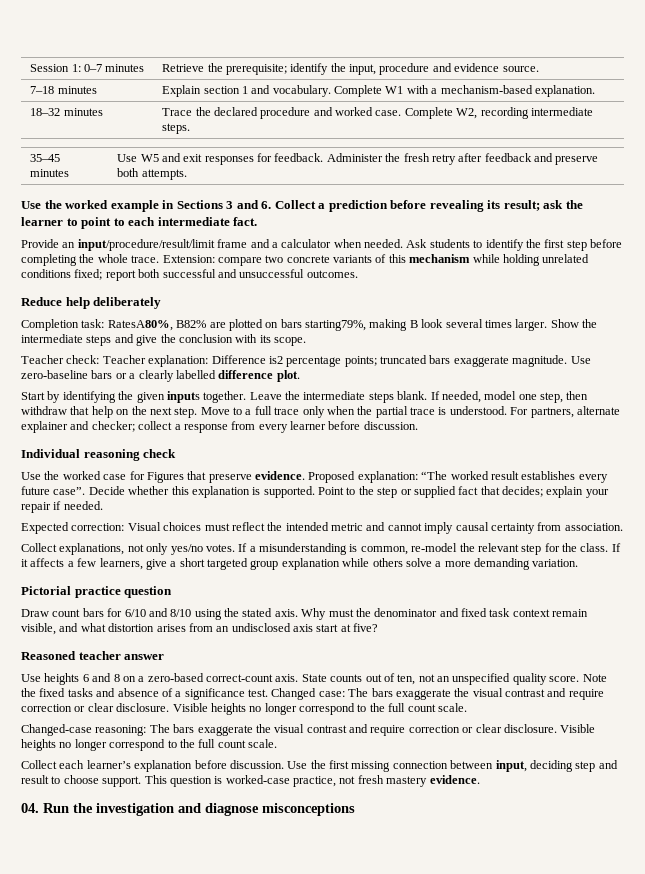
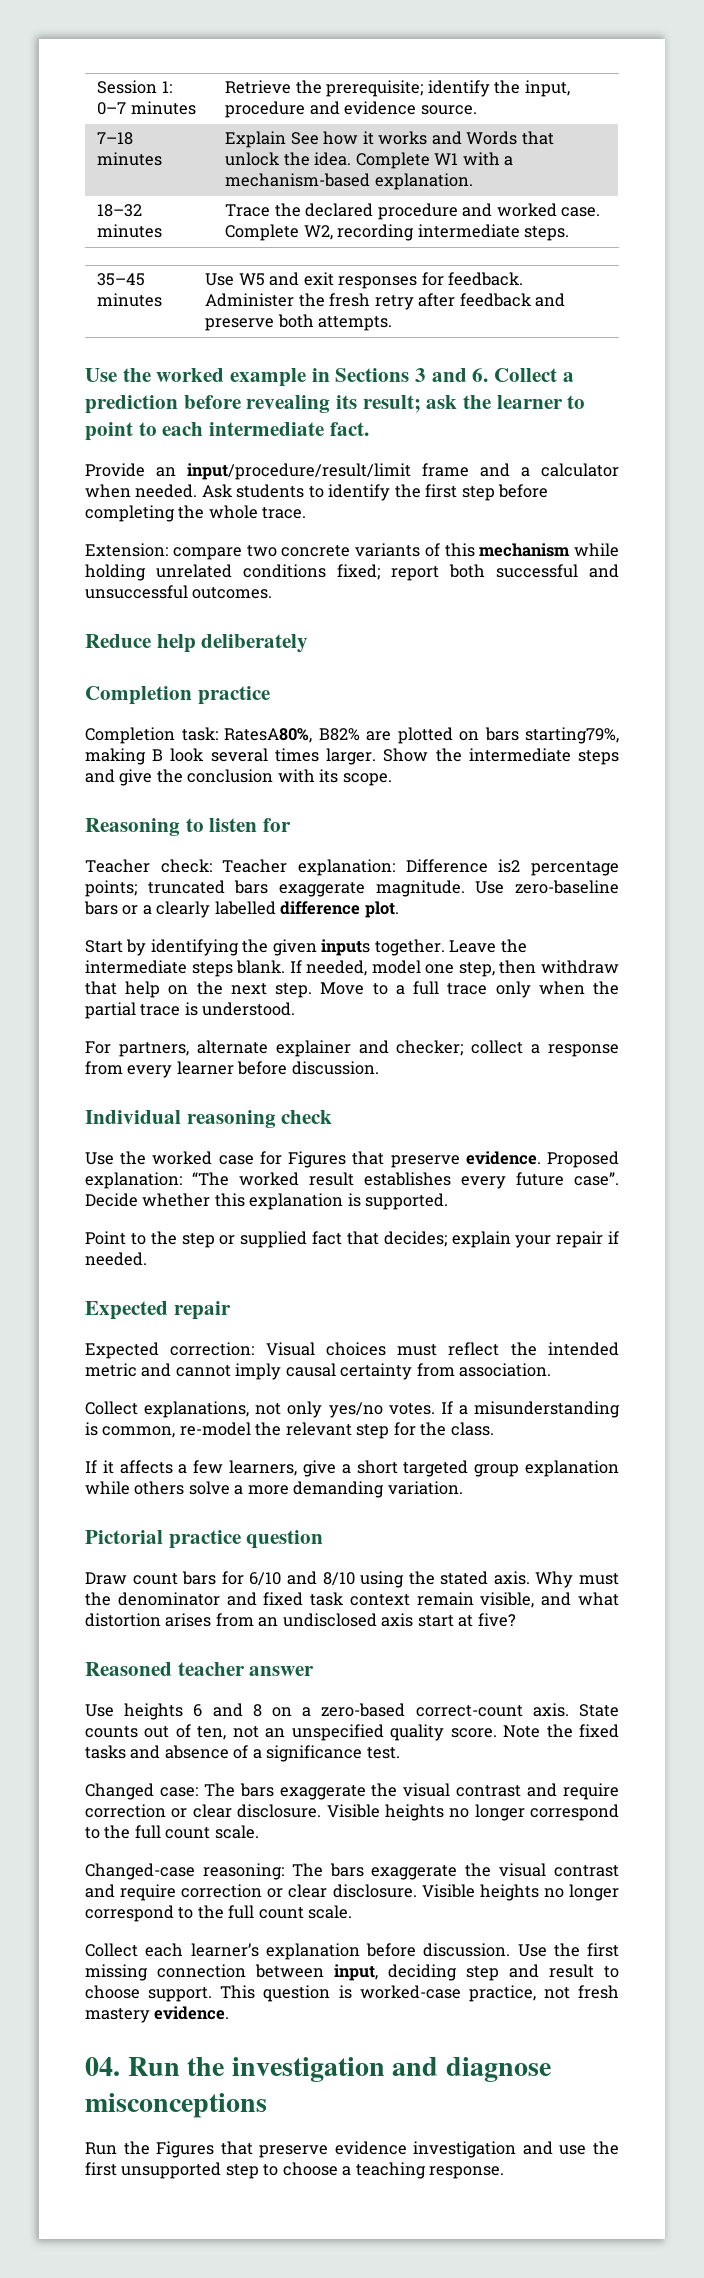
[203,85,331,97] section 1 and vocabulary. -> [290,131,554,145] [225,152,352,166] See how it works and Words that unlock the idea.
(160, 259) none -> (307, 513) //
(162, 303) none -> [85,686,270,705] // Completion practice
(306, 341) none -> [85,818,292,836] // Reasoning to listen for
(507, 410) none -> (296, 1009) //
(315, 492) none -> (449, 1201) //
(103, 505) none -> [85,1301,231,1320] // Expected repair
(609, 547) none -> (494, 1429) //
(268, 693) none -> (400, 1753) //
(355, 809) none -> [85,2141,619,2158] [85,2162,505,2179] // Run the Figures that preserve evidence investigation and use the first unsupported step to choose a teaching response.

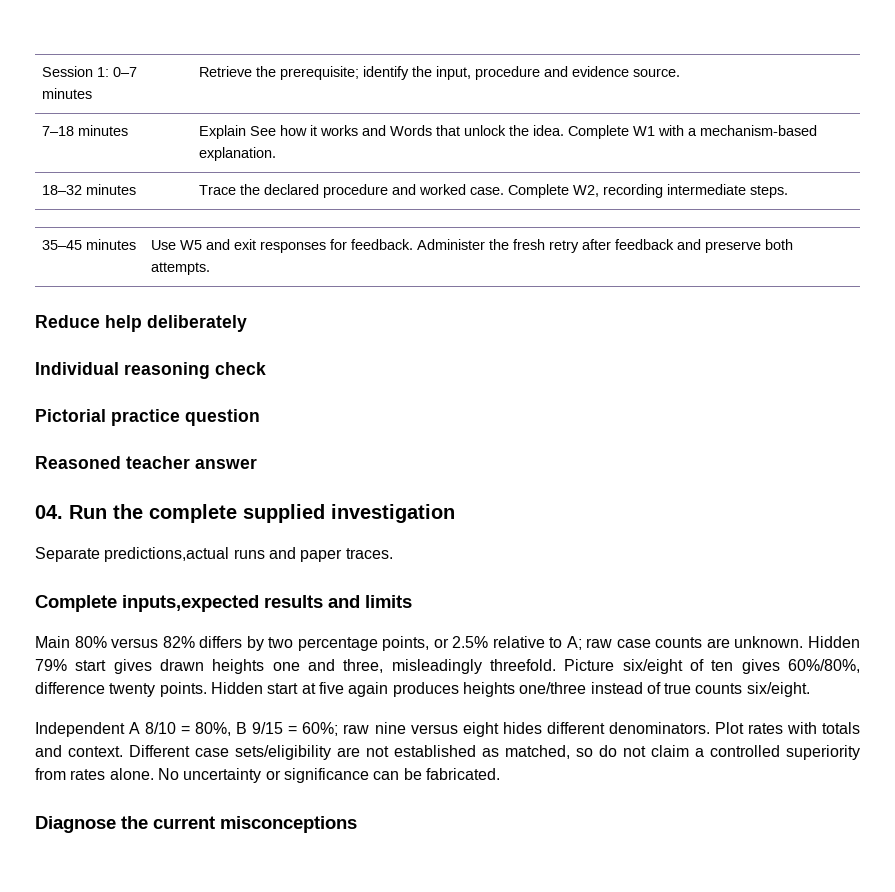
[85,368,574,387] [85,395,586,414] [85,422,369,441] [85,463,619,480] [85,484,549,501] [85,505,307,522] [85,543,619,560] [85,564,619,581] [85,585,273,599] [85,634,309,653] [85,686,270,705] [85,727,619,744] [85,748,619,765] [85,769,392,786] [85,818,292,836] [85,859,619,876] [85,880,619,897] [84,901,399,918] [85,939,527,956] [85,960,619,977] [85,981,619,998] [85,1002,296,1019] [85,1040,619,1057] [85,1061,379,1078] [85,1110,333,1128] [85,1151,619,1168] [85,1172,619,1189] [85,1193,449,1210] [85,1231,619,1248] [85,1252,147,1266] [85,1301,231,1320] [85,1342,619,1359] [85,1363,552,1380] [85,1401,620,1418] [85,1422,494,1439] [85,1460,619,1477] [85,1481,463,1498] [85,1530,324,1549] [85,1571,619,1588] [85,1592,619,1608] [85,1613,516,1627] [85,1662,315,1676] [85,1703,619,1720] [85,1724,619,1741] [85,1745,400,1762] [85,1783,620,1800] [85,1804,619,1821] [85,1825,259,1839] [85,1863,619,1880] [85,1884,619,1901] [85,1905,353,1922] [85,1943,619,1960] [85,1964,619,1981] [85,1985,619,2002] [85,2006,230,2023] Use the worked example in Sections 3 and 6. Collect a prediction before revealing its result; ask the learner to point to each intermediate fact. // Provide an input/procedure/result/limit frame and a calculator when needed. Ask students to identify the first step before completing the whole trace. // Extension: compare two concrete variants of this mechanism while holding unrelated conditions fixed; report both successful and unsuccessful outcomes. // Reduce help deliberately // Completion practice // Completion task: RatesA80%, B82% are plotted on bars starting79%, making B look several times larger. Show the intermediate steps and give the conclusion with its scope. // Reasoning to listen for // Teacher check: Teacher explanation: Difference is2 percentage points; truncated bars exaggerate magnitude. Use zero-baseline bars or a clearly labelled difference plot. // Start by identifying the given inputs together. Leave the intermediate steps blank. If needed, model one step, then withdraw that help on the next step. Move to a full trace only when the partial trace is understood. // For partners, alternate explainer and checker; collect a response from every learner before discussion. // Individual reasoning check // Use the worked case for Figures that preserve evidence. Proposed explanation: “The worked result establishes every future case”. Decide whether this explanation is supported. // Point to the step or supplied fact that decides; explain your repair if needed. // Expected repair // Expected correction: Visual choices must reflect the intended metric and cannot imply causal certainty from association. // Collect explanations, not only yes/no votes. If a misunderstanding is common, re-model the relevant step for the class. // If it affects a few learners, give a short targeted group explanation while others solve a more demanding variation. // Pictorial practice question // Draw count bars for 6/10 and 8/10 using the stated axis. Why must the denominator and fixed task context remain visible, and what distortion arises from an undisclosed axis start at five? // Reasoned teacher answer // Use heights 6 and 8 on a zero-based correct-count axis. State counts out of ten, not an unspecified quality score. Note the fixed tasks and absence of a significance test. // Changed case: The bars exaggerate the visual contrast and require correction or clear disclosure. Visible heights no longer correspond to the full count scale. // Changed-case reasoning: The bars exaggerate the visual contrast and require correction or clear disclosure. Visible heights no longer correspond to the full count scale. // Collect each learner’s explanation before discussion. Use the first missing connection between input, deciding step and result to choose support. This question is worked-case practice, not fresh mastery evidence. -> [35,315,247,332] [35,362,266,379] [35,409,260,426] [35,456,257,469] Reduce help deliberately // Individual reasoning check // Pictorial practice question // Reasoned teacher answer
[231,2057,551,2082] [85,2093,267,2118] [85,2141,619,2158] [85,2162,505,2179] investigation and diagnose misconceptions // Run the Figures that preserve evidence investigation and use the first unsupported step to choose a teaching response. -> [149,504,455,523] [35,547,393,562] [35,595,412,612] [35,636,860,651] [35,659,861,674] [35,682,810,697] [35,722,860,737] [35,745,860,760] [35,768,500,783] [35,816,357,833] complete supplied investigation // Separate predictions,actual runs and paper traces. // Complete inputs,expected results and limits // Main 80% versus 82% differs by two percentage points, or 2.5% relative to A; raw case counts are unknown. Hidden 79% start gives drawn heights one and three, misleadingly threefold. Picture six/eight of ten gives 60%/80%, difference twenty points. Hidden start at five again produces heights one/three instead of true counts six/eight. // Independent A 8/10 = 80%, B 9/15 = 60%; raw nine versus eight hides different denominators. Plot rates with totals and context. Different case sets/eligibility are not established as matched, so do not claim a controlled superiority from rates alone. No uncertainty or significance can be fabricated. // Diagnose the current misconceptions

